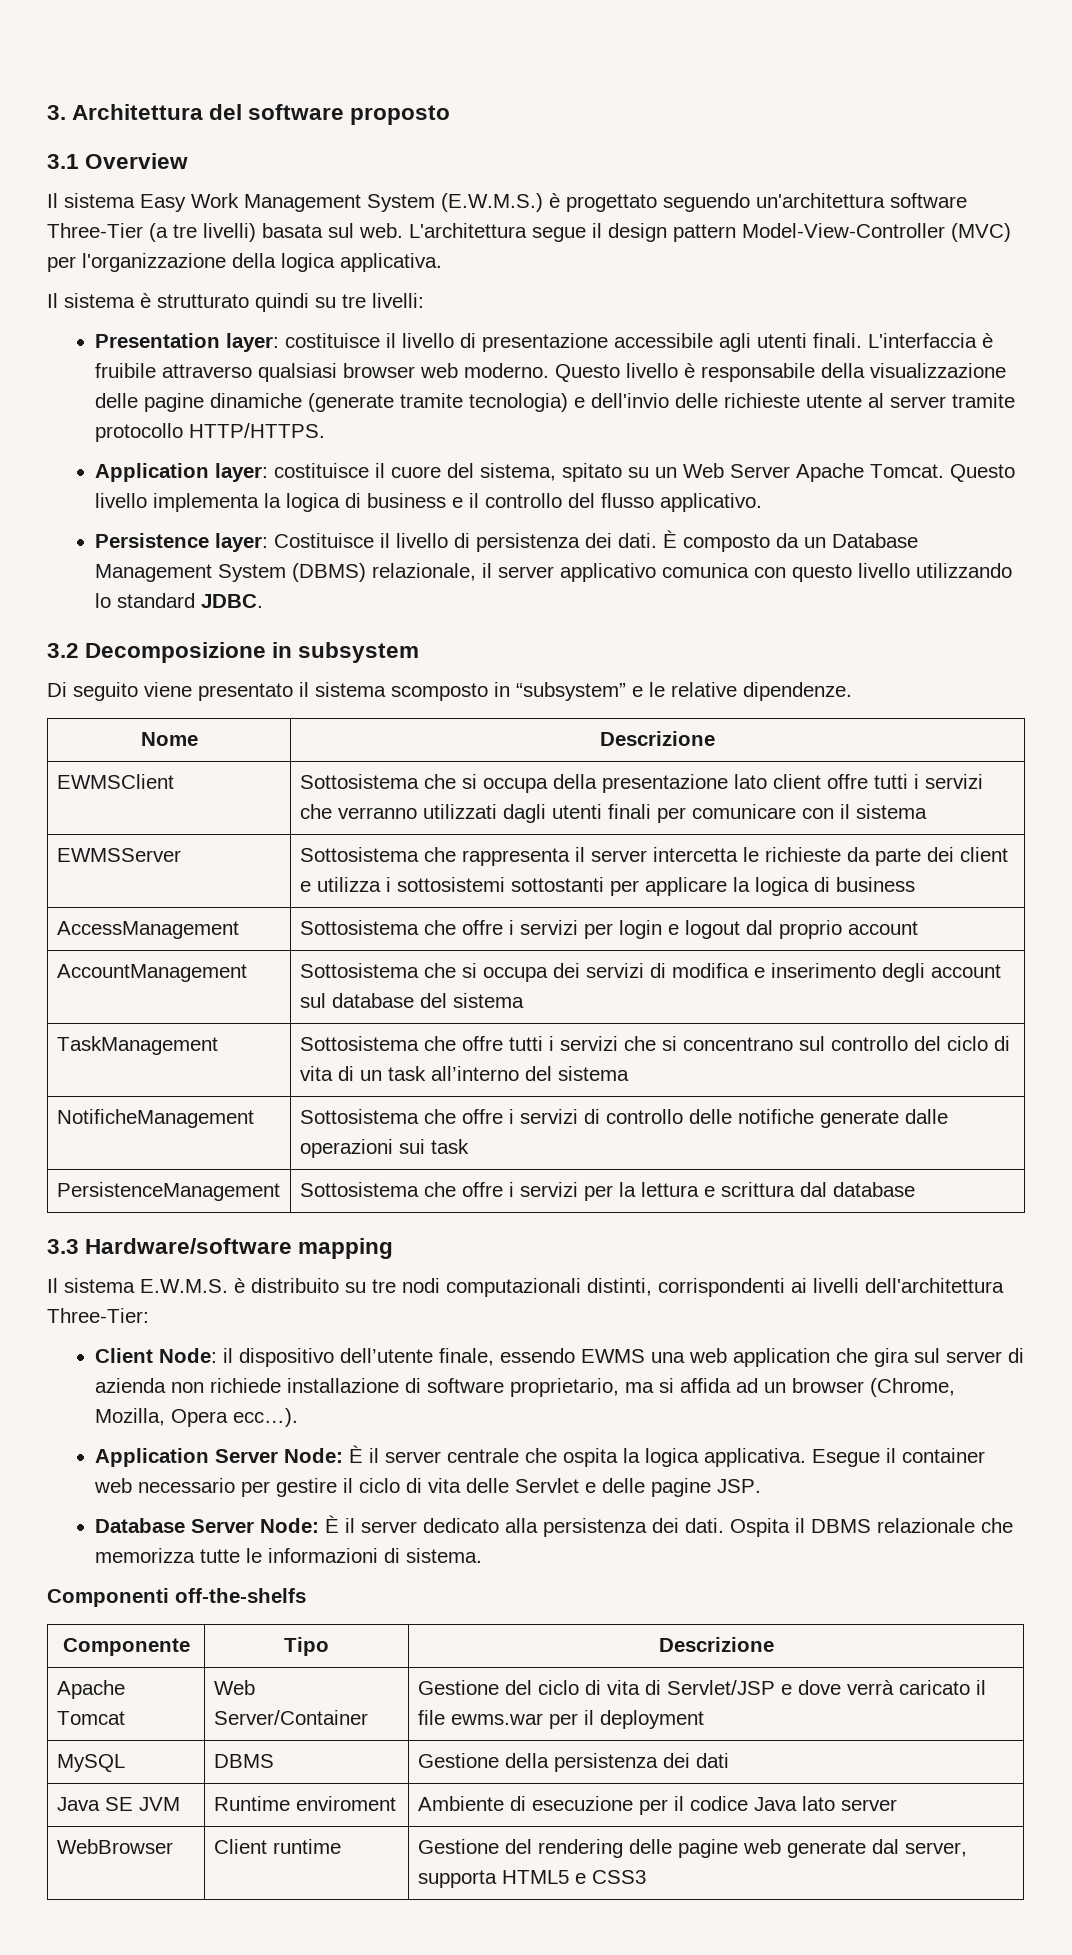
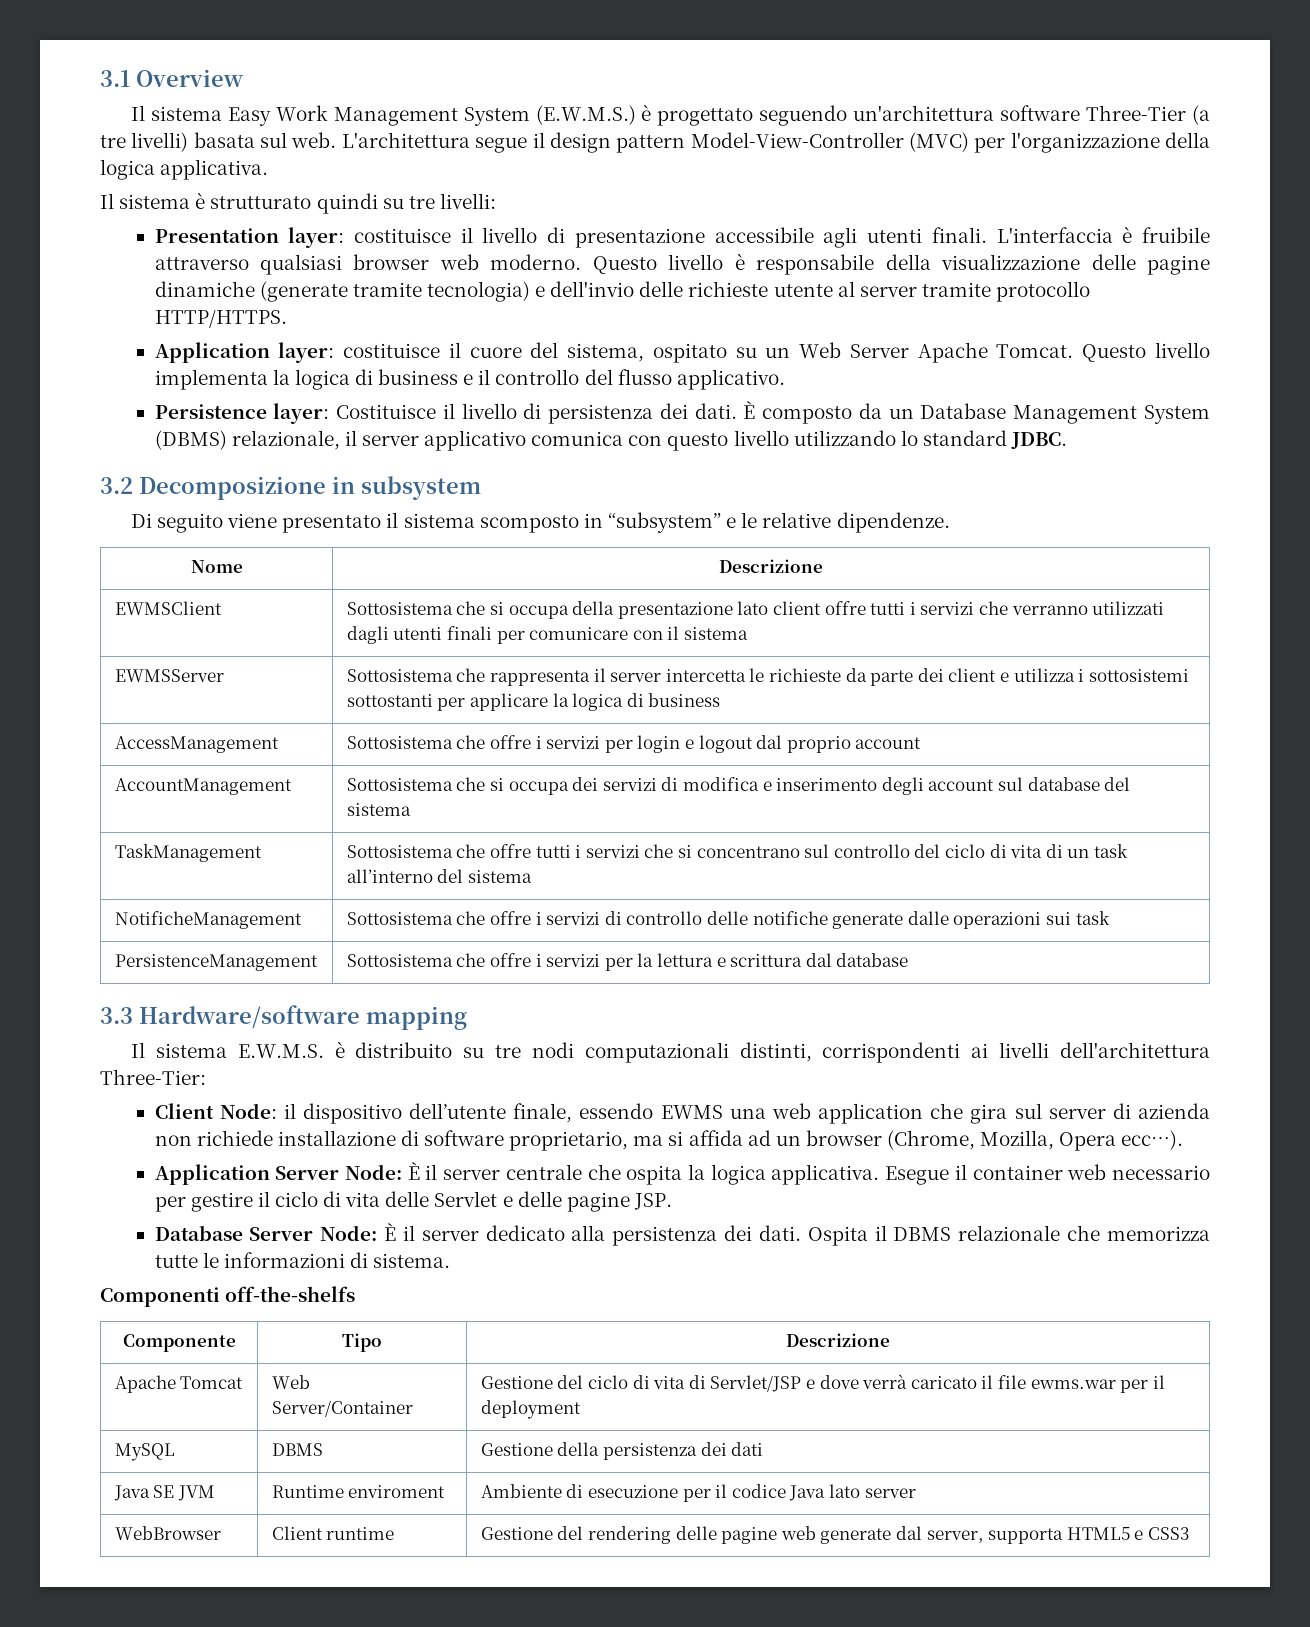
[47,104,451,125] 3. Architettura del software proposto // -> (100, 78) none
[562,463,623,482] spitato -> [652,343,727,363] ospitato

